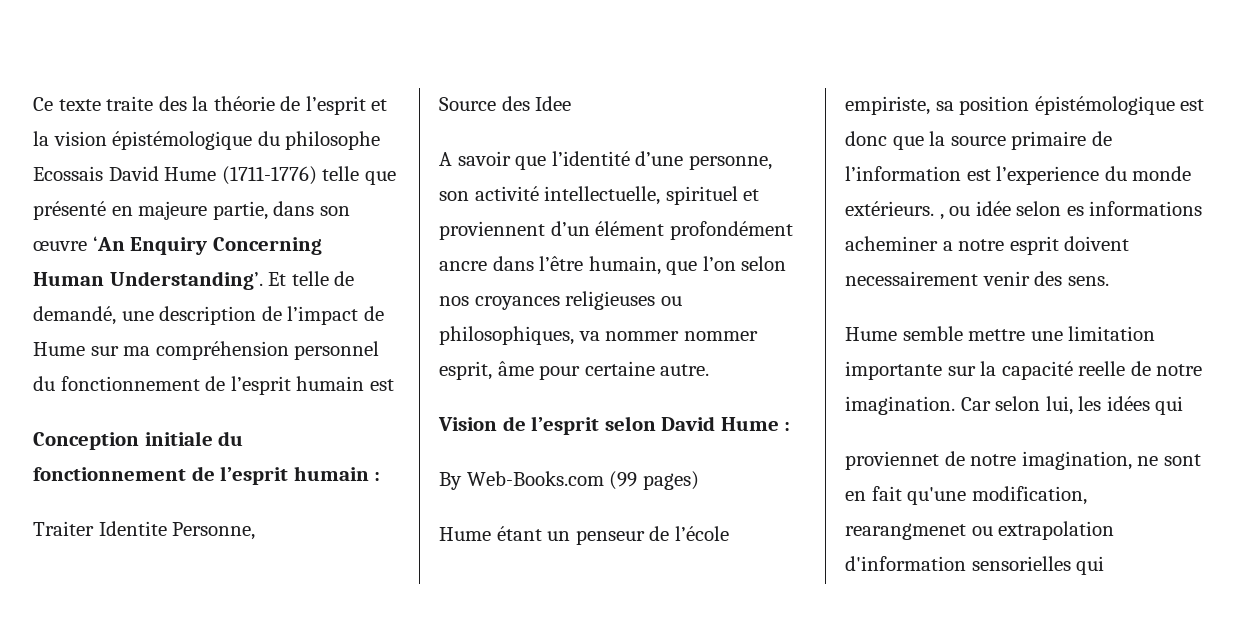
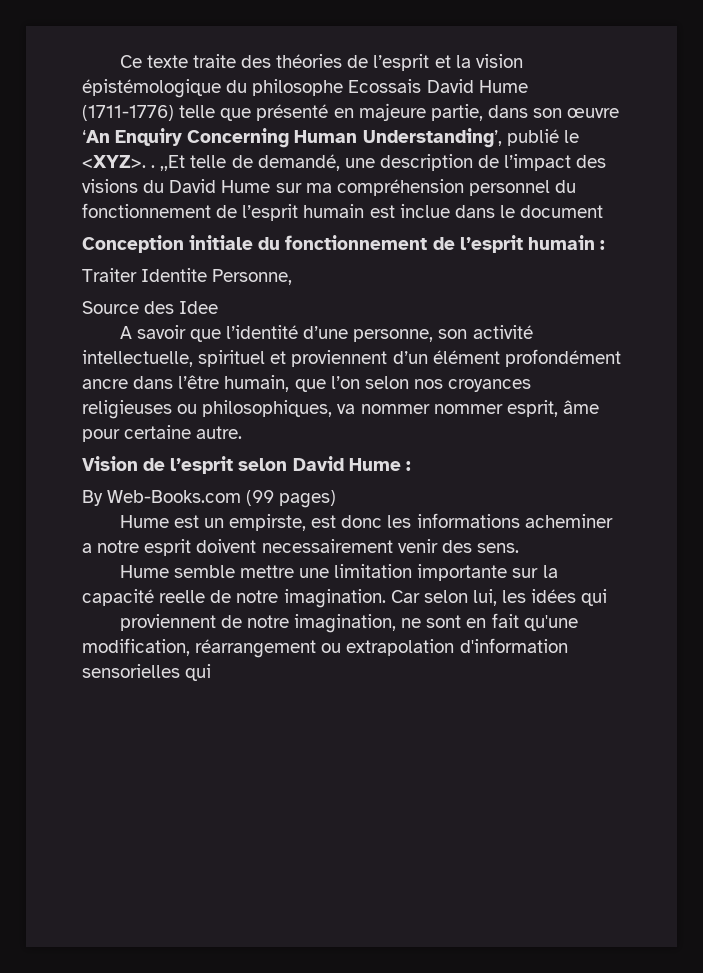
[192,96,275,111] la théorie -> [276,54,343,68] théories
[109,271,287,290] Understanding’. Et -> [362,128,579,148] [82,155,186,171] Understanding’, publié le <XYZ>. . ,,Et
[363,306,384,321] de -> [576,155,607,168] [82,179,217,193] des visions du David
(394, 385) none -> [399,204,604,218] inclue dans le document
[496,526,729,545] [845,96,1205,115] [845,131,1112,150] [845,166,1192,185] [845,201,1084,220] étant un penseur de l’école empiriste, sa position épistémologique est donc que la source primaire de l’information est l’experience du monde extérieurs. , ou idée selon es -> [173,514,412,531] est un empirste, est donc les
[845,451,939,470] proviennet -> [119,614,216,631] proviennent
[845,523,966,540] rearangmenet -> [195,639,317,658] réarrangement

